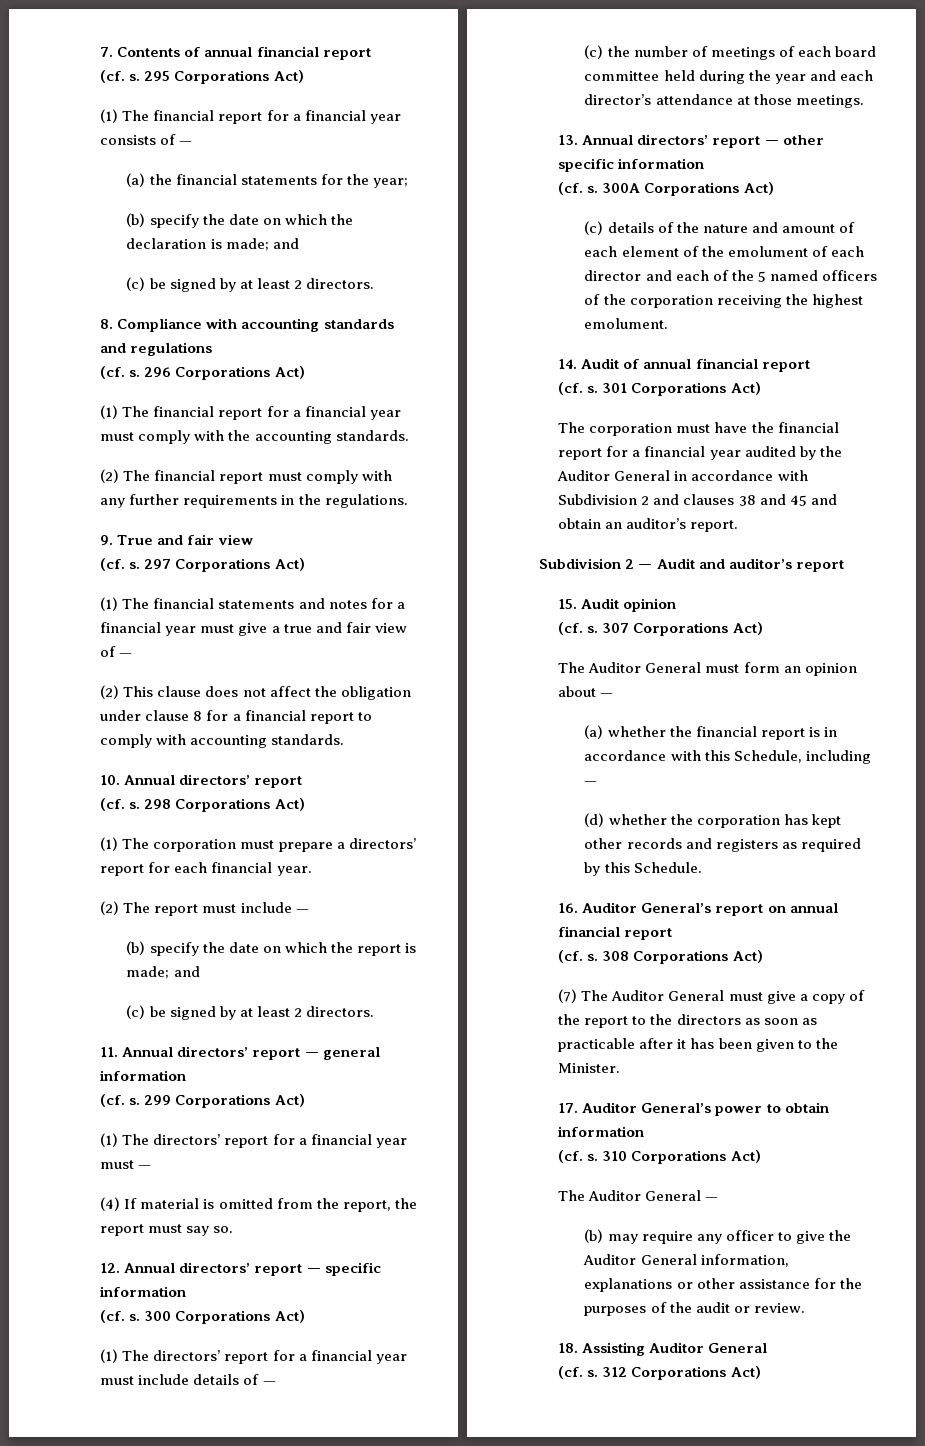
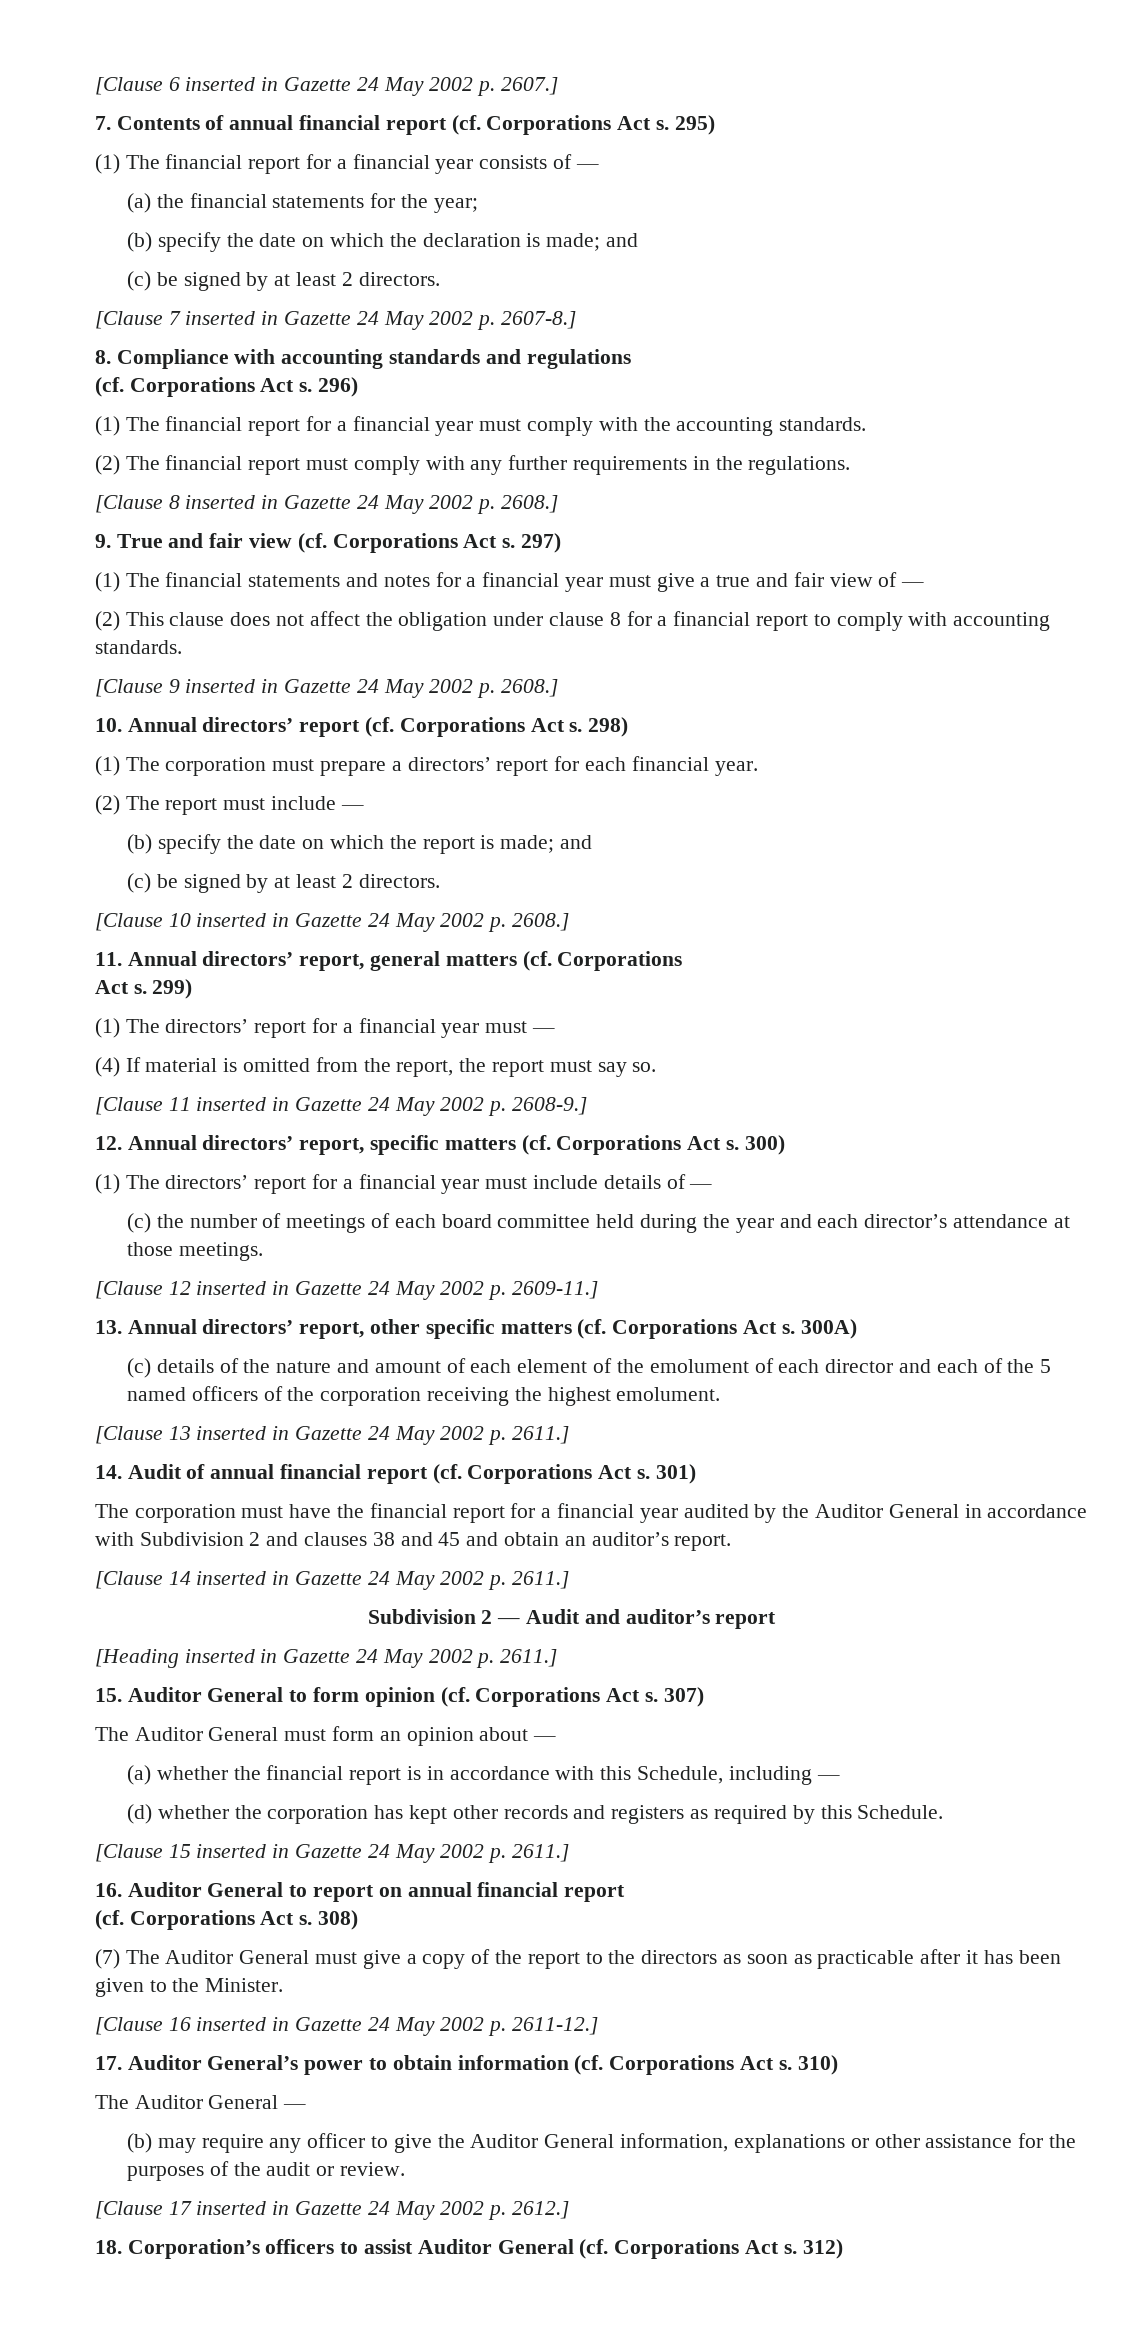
(100, 52) none -> [94,77,558,96] [Clause 6 inserted in Gazette 24 May 2002 p. 2607.] //
[100,70,304,84] // (cf. s. 295 Corporations Act) -> [451,115,715,135] (cf. Corporations Act s. 295)
(374, 283) none -> [94,311,576,330] // [Clause 7 inserted in Gazette 24 May 2002 p. 2607-8.]
[129,366,305,380] s. 296 Corporations Act) -> [129,377,358,397] Corporations Act s. 296)
(408, 501) none -> [94,495,558,514] // [Clause 8 inserted in Gazette 24 May 2002 p. 2608.]
[100,558,305,572] // (cf. s. 297 Corporations Act) -> [297,533,561,553] (cf. Corporations Act s. 297)
(345, 739) none -> [94,679,558,698] // [Clause 9 inserted in Gazette 24 May 2002 p. 2608.]
[100,798,305,812] // (cf. s. 298 Corporations Act) -> [364,717,629,737] (cf. Corporations Act s. 298)
[100,1046,380,1060] [100,1070,187,1081] [100,1094,305,1108] 11. Annual directors’ report — general information // (cf. s. 299 Corporations Act) -> [94,913,569,932] [94,951,683,971] [94,979,193,999] [Clause 10 inserted in Gazette 24 May 2002 p. 2608.] // 11. Annual directors’ report, general matters (cf. Corporations // Act s. 299)
[100,1262,381,1276] [100,1286,187,1297] [100,1310,305,1324] 12. Annual directors’ report — specific information // (cf. s. 300 Corporations Act) -> [94,1097,587,1116] [94,1135,785,1155] [Clause 11 inserted in Gazette 24 May 2002 p. 2608-9.] // 12. Annual directors’ report, specific matters (cf. Corporations Act s. 300)
[558,134,824,148] [558,158,705,172] [558,182,774,196] 13. Annual directors’ report — other specific information // (cf. s. 300A Corporations Act) -> [94,1281,598,1300] [94,1319,857,1339] [Clause 12 inserted in Gazette 24 May 2002 p. 2609-11.] // 13. Annual directors’ report, other specific matters (cf. Corporations Act s. 300A)
(669, 323) none -> [94,1426,569,1445] // [Clause 13 inserted in Gazette 24 May 2002 p. 2611.]
[558,382,761,396] // (cf. s. 301 Corporations Act) -> [432,1464,696,1484] (cf. Corporations Act s. 301)
(739, 526) none -> [94,1571,569,1590] // [Clause 14 inserted in Gazette 24 May 2002 p. 2611.]
[558,598,677,612] [558,622,763,636] 15. Audit opinion // (cf. s. 307 Corporations Act) -> [94,1649,558,1668] [94,1687,704,1707] [Heading inserted in Gazette 24 May 2002 p. 2611.] // 15. Auditor General to form opinion (cf. Corporations Act s. 307)
(702, 867) none -> [94,1844,569,1863] // [Clause 15 inserted in Gazette 24 May 2002 p. 2611.]
[641,903,712,913] General’s -> [207,1882,308,1897] General to
[587,950,763,964] s. 308 Corporations Act) -> [129,1910,358,1930] Corporations Act s. 308)
(621, 1068) none -> [94,2017,598,2036] // [Clause 16 inserted in Gazette 24 May 2002 p. 2611-12.]
[558,1150,761,1164] // (cf. s. 310 Corporations Act) -> [574,2055,838,2075] (cf. Corporations Act s. 310)
[558,1342,768,1356] [558,1366,761,1380] 18. Assisting Auditor General // (cf. s. 312 Corporations Act) -> [94,2201,569,2220] [94,2239,843,2259] [Clause 17 inserted in Gazette 24 May 2002 p. 2612.] // 18. Corporation’s officers to assist Auditor General (cf. Corporations Act s. 312)

